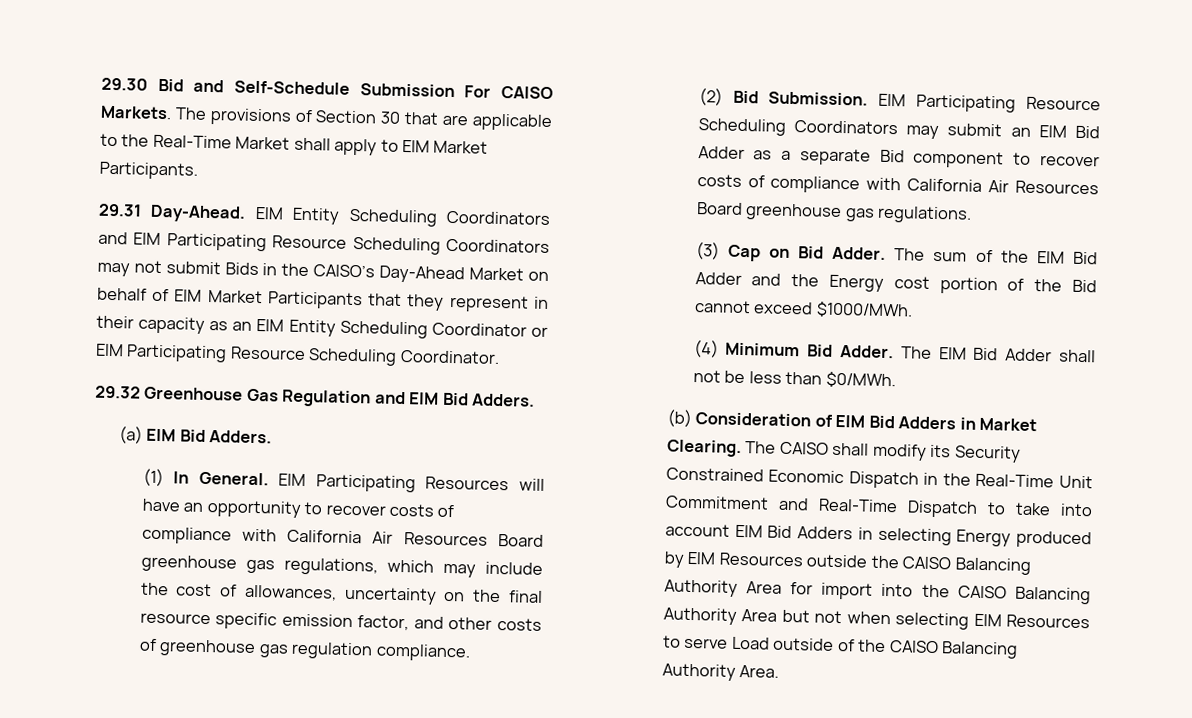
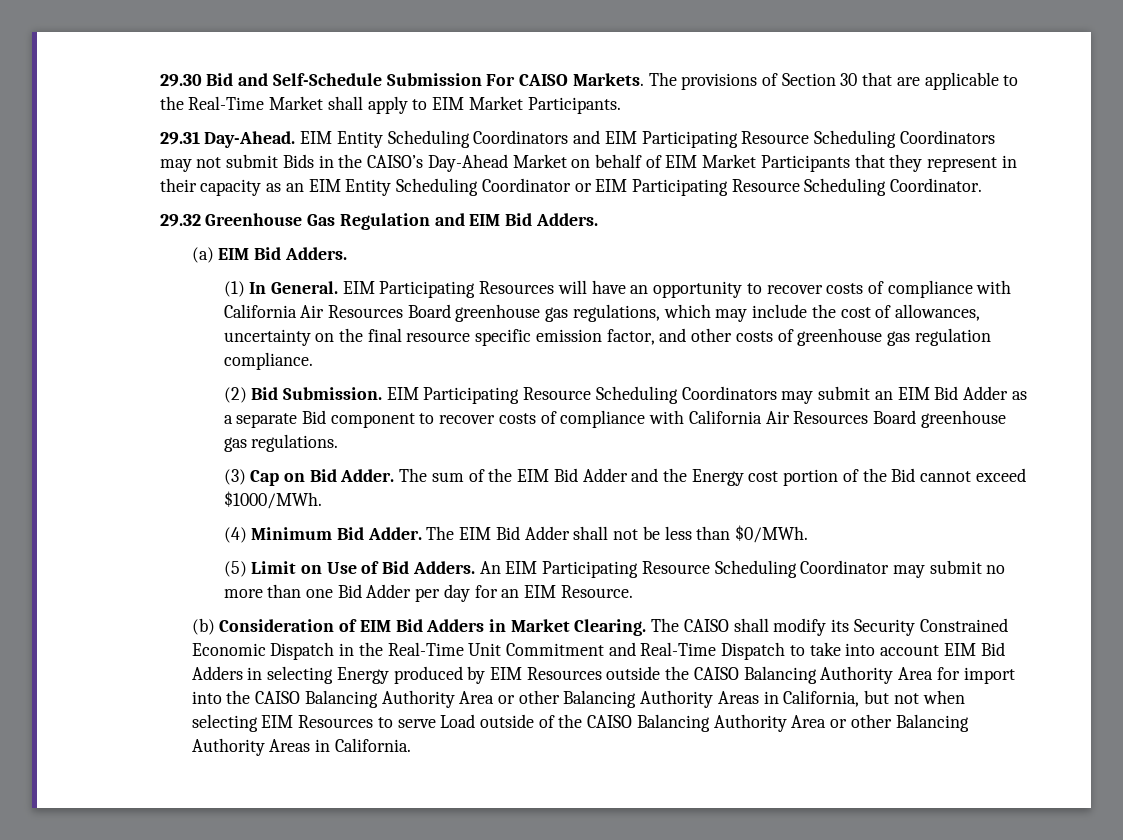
(896, 380) none -> [223,560,1006,578] [223,584,633,602] // (5) Limit on Use of Bid Adders. An EIM Participating Resource Scheduling Coordinator may submit no more than one Bid Adder per day for an EIM Resource.
(778, 615) none -> [497,690,860,708] or other Balancing Authority Areas in California,
[739,665,780,678] Area. -> [791,714,969,732] [191,738,411,756] Area or other Balancing Authority Areas in California.

